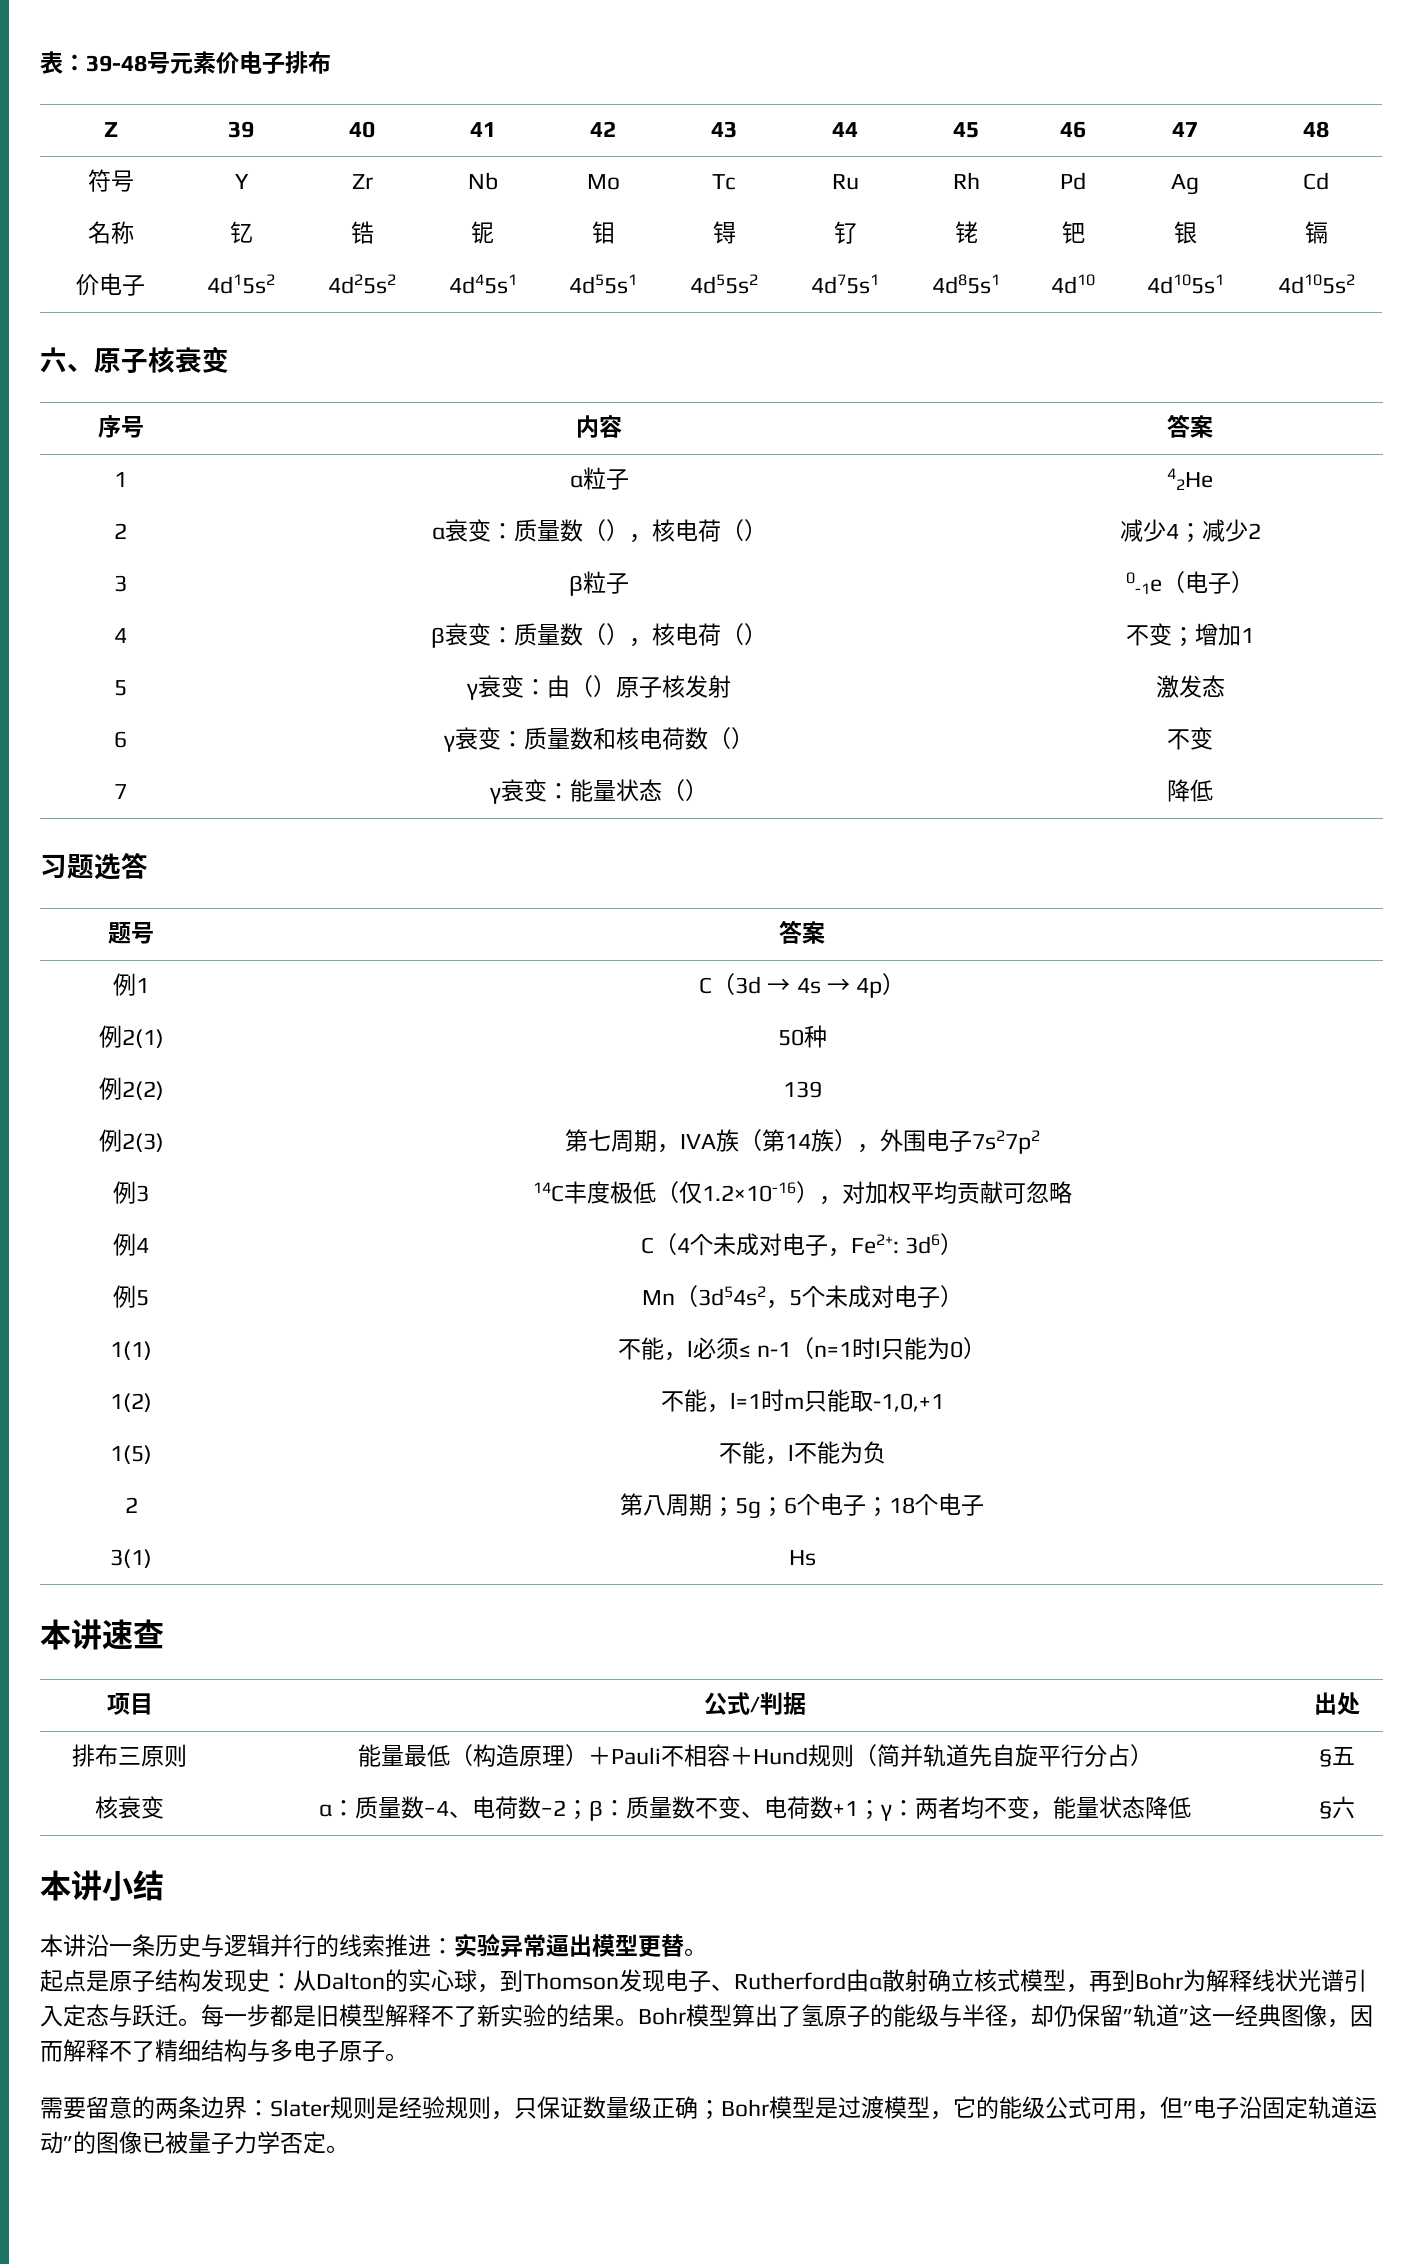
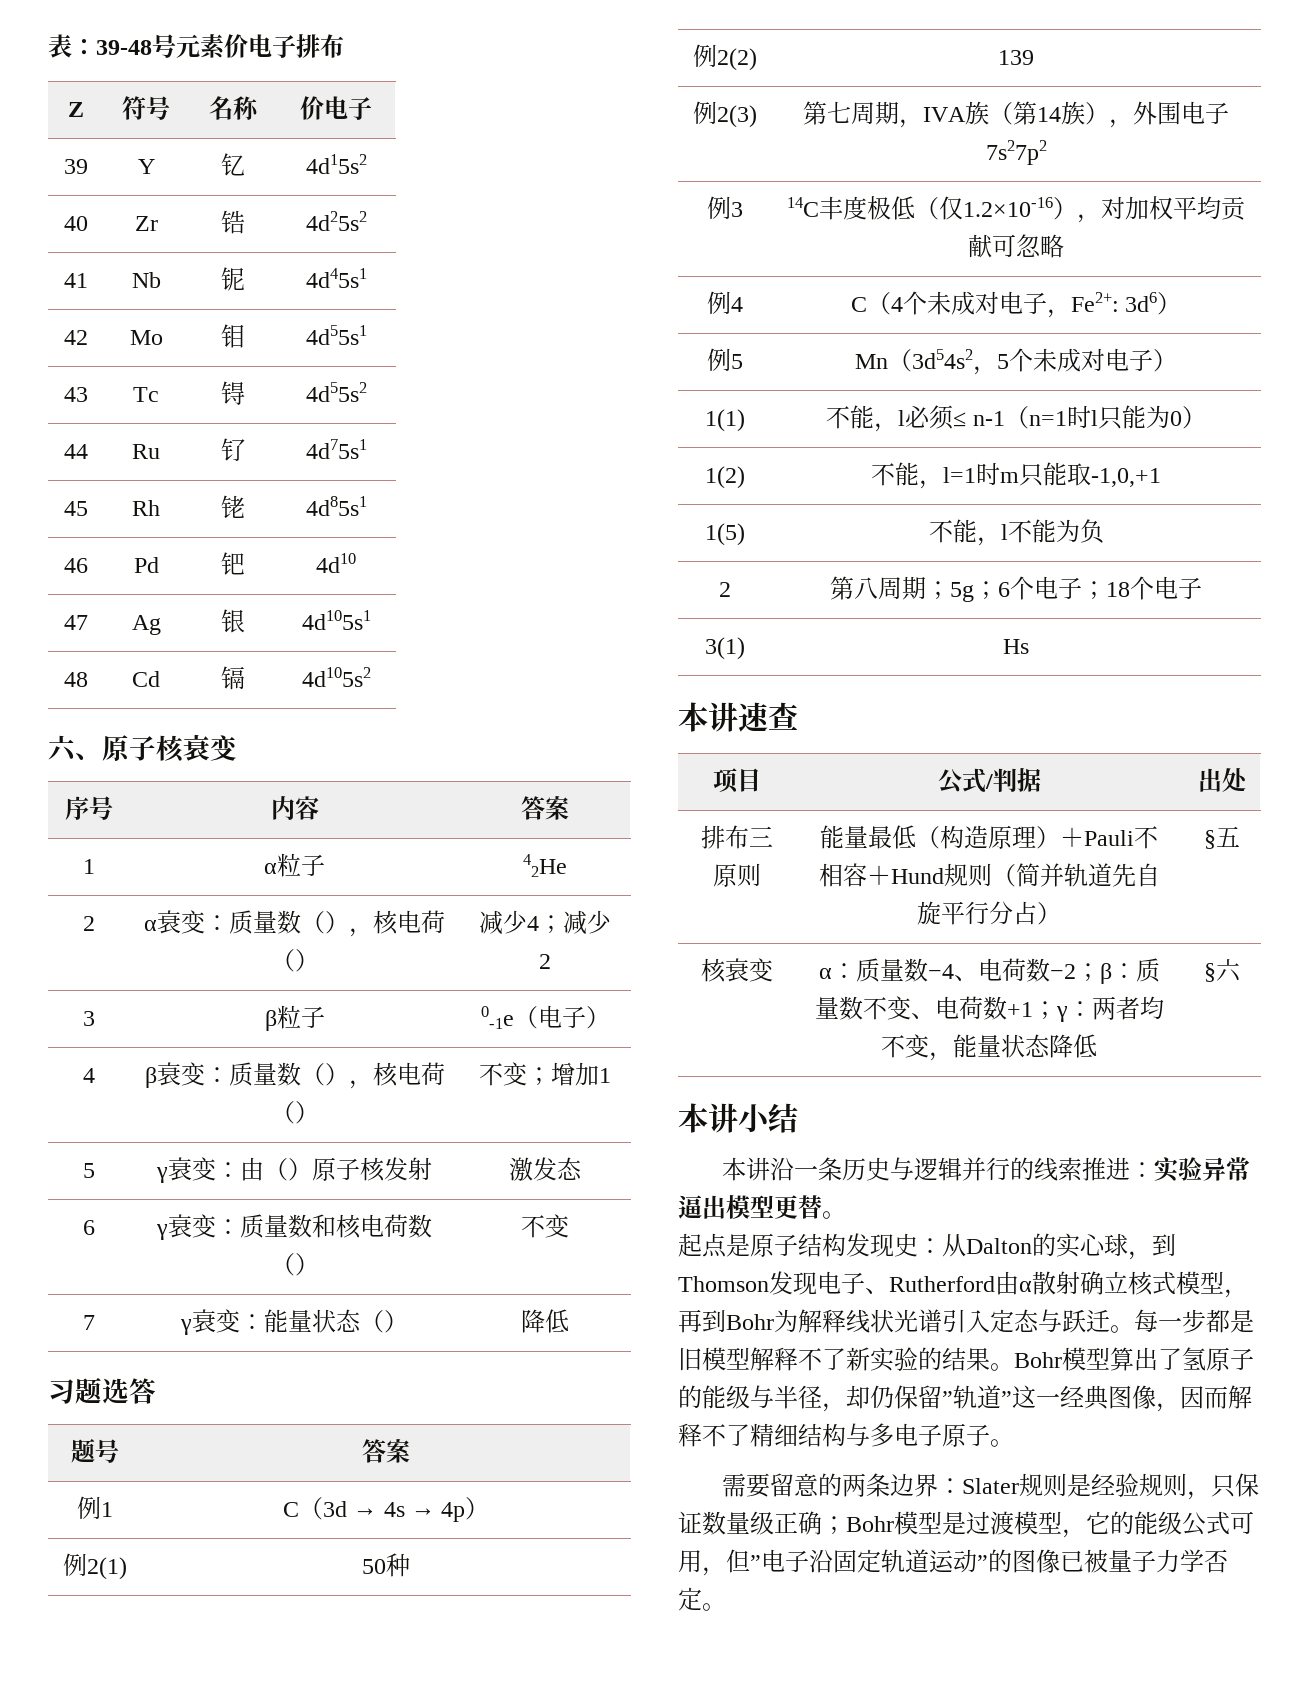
[228,121,254,138] [349,121,375,138] [469,122,496,137] [590,121,616,137] [711,121,737,138] [832,122,858,137] [953,122,979,138] [1060,121,1086,138] [1172,122,1198,137] [1303,121,1329,138] [87,169,134,192] 39 | 40 | 41 | 42 | 43 | 44 | 45 | 46 | 47 | 48 // 符号 -> [122,96,170,120] [209,96,259,120] [300,96,372,120] [63,159,88,174] 符号 | 名称 | 价电子 // 39
(249, 181) none -> [221,153,245,176] [305,154,367,174] [63,216,88,231] | 钇 | 4d15s2 // 40
(373, 181) none -> [221,210,245,234] [305,211,367,231] [63,273,88,288] | 锆 | 4d25s2 // 41
(498, 181) none -> [221,267,245,291] [305,268,367,288] [63,330,88,345] | 铌 | 4d45s1 // 42
(620, 182) none -> [221,324,245,348] [305,325,367,345] [63,387,88,402] | 钼 | 4d55s1 // 43
(736, 182) none -> [221,381,245,405] [305,382,367,402] [63,444,88,459] | 锝 | 4d55s2 // 44
(859, 182) none -> [221,438,245,461] [305,439,367,459] [63,501,88,516] | 钌 | 4d75s1 // 45
(980, 180) none -> [221,495,245,519] [305,496,367,516] [63,558,88,573] | 铑 | 4d85s1 // 46
(1086, 181) none -> [221,552,245,575] [316,553,356,573] [63,615,88,630] | 钯 | 4d10 // 47
[1303,172,1329,190] [87,221,134,244] [229,221,253,244] [350,221,374,244] [471,221,494,244] [591,221,615,244] [712,221,736,244] [833,221,857,244] [954,221,978,243] [1061,221,1085,244] [1173,221,1197,244] [1304,221,1328,244] [76,273,145,296] [207,274,275,294] [328,274,396,294] [448,274,517,294] [569,274,637,294] [690,274,758,294] [811,274,879,294] [932,274,1000,294] [1051,274,1095,294] [1146,274,1224,294] Cd // 名称 | 钇 | 锆 | 铌 | 钼 | 锝 | 钌 | 铑 | 钯 | 银 | 镉 // 价电子 | 4d15s2 | 4d25s2 | 4d45s1 | 4d55s1 | 4d55s2 | 4d75s1 | 4d85s1 | 4d10 | 4d105s1 -> [221,609,245,633] [301,610,371,630] [63,672,88,687] [132,671,160,687] [221,666,245,690] 银 | 4d105s1 // 48 | Cd | 镉

